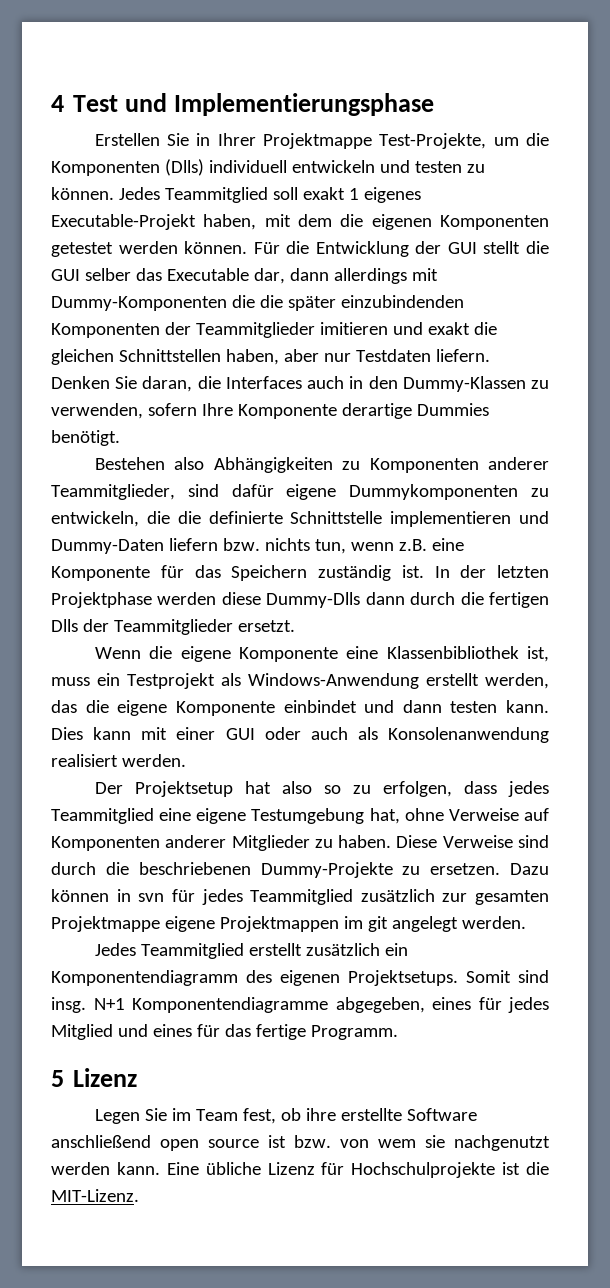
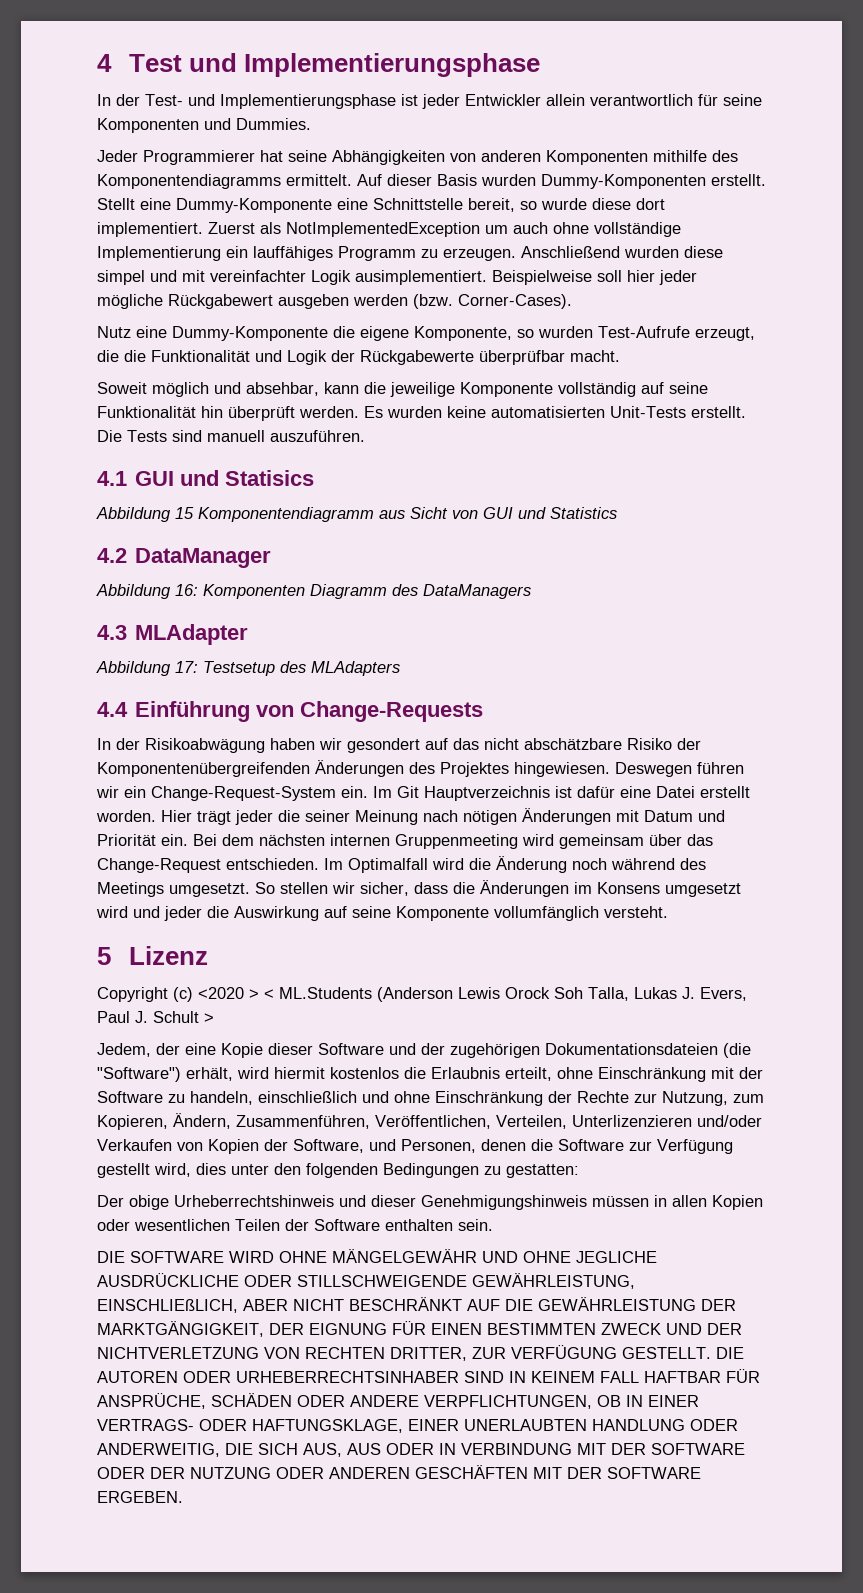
[94,133,549,149] [51,159,485,176] [51,187,421,203] [51,214,549,230] [51,241,549,257] [51,268,438,284] [51,295,464,311] [51,322,497,338] [51,349,490,365] [51,376,549,392] [51,403,489,419] [51,430,120,446] [94,457,549,473] [51,484,549,500] [51,511,549,527] [51,538,464,554] [51,565,549,581] [51,592,550,608] [51,619,295,635] [94,646,549,662] [51,673,549,689] [51,700,549,716] [51,727,549,743] [51,754,186,767] [94,781,550,797] [51,808,550,824] [51,835,549,851] [51,862,549,878] [51,889,549,905] [51,916,526,932] [94,943,408,959] [51,970,549,986] [51,997,549,1013] [51,1024,398,1040] [51,1068,138,1087] [94,1108,477,1124] [51,1135,550,1151] [51,1162,549,1178] [51,1189,139,1202] Erstellen Sie in Ihrer Projektmappe Test-Projekte, um die Komponenten (Dlls) individuell entwickeln und testen zu können. Jedes Teammitglied soll exakt 1 eigenes Executable-Projekt haben, mit dem die eigenen Komponenten getestet werden können. Für die Entwicklung der GUI stellt die GUI selber das Executable dar, dann allerdings mit Dummy-Komponenten die die später einzubindenden Komponenten der Teammitglieder imitieren und exakt die gleichen Schnittstellen haben, aber nur Testdaten liefern. Denken Sie daran, die Interfaces auch in den Dummy-Klassen zu verwenden, sofern Ihre Komponente derartige Dummies benötigt. // Bestehen also Abhängigkeiten zu Komponenten anderer Teammitglieder, sind dafür eigene Dummykomponenten zu entwickeln, die die definierte Schnittstelle implementieren und Dummy-Daten liefern bzw. nichts tun, wenn z.B. eine Komponente für das Speichern zuständig ist. In der letzten Projektphase werden diese Dummy-Dlls dann durch die fertigen Dlls der Teammitglieder ersetzt. // Wenn die eigene Komponente eine Klassenbibliothek ist, muss ein Testprojekt als Windows-Anwendung erstellt werden, das die eigene Komponente einbindet und dann testen kann. Dies kann mit einer GUI oder auch als Konsolenanwendung realisiert werden. // Der Projektsetup hat also so zu erfolgen, dass jedes Teammitglied eine eigene Testumgebung hat, ohne Verweise auf Komponenten anderer Mitglieder zu haben. Diese Verweise sind durch die beschriebenen Dummy-Projekte zu ersetzen. Dazu können in svn für jedes Teammitglied zusätzlich zur gesamten Projektmappe eigene Projektmappen im git angelegt werden. // Jedes Teammitglied erstellt zusätzlich ein Komponentendiagramm des eigenen Projektsetups. Somit sind insg. N+1 Komponentendiagramme abgegeben, eines für jedes Mitglied und eines für das fertige Programm. // 5 Lizenz // Legen Sie im Team fest, ob ihre erstellte Software anschließend open source ist bzw. von wem sie nachgenutzt werden kann. Eine übliche Lizenz für Hochschulprojekte ist die MIT-Lizenz. -> [97,94,762,109] [97,118,311,133] [97,150,738,165] [97,174,766,189] [97,198,665,213] [97,222,681,237] [97,246,723,261] [97,270,697,285] [97,294,572,309] [97,326,755,341] [97,350,620,365] [97,382,708,397] [97,406,746,421] [97,430,365,442] [97,470,315,486] [96,507,617,522] [97,548,272,568] [96,584,531,599] [97,624,249,645] [96,661,400,676] [97,701,484,722] [97,738,701,753] [97,760,744,777] [96,786,750,801] [96,808,725,825] [97,834,713,849] [97,856,706,873] [97,880,741,897] [96,906,668,921] [97,946,208,965] [97,987,747,1002] [97,1011,214,1023] [97,1043,751,1058] [97,1067,763,1082] [97,1091,764,1106] [97,1113,762,1130] [97,1139,733,1154] [97,1163,579,1178] [97,1195,763,1210] [97,1219,493,1231] [97,1249,657,1263] [97,1273,635,1289] [97,1297,736,1313] [97,1321,742,1337] [97,1345,744,1361] [97,1369,760,1383] [97,1393,699,1409] [97,1419,738,1433] [97,1443,745,1457] [97,1465,701,1479] [97,1491,183,1503] In der Test- und Implementierungsphase ist jeder Entwickler allein verantwortlich für seine Komponenten und Dummies. // Jeder Programmierer hat seine Abhängigkeiten von anderen Komponenten mithilfe des Komponentendiagramms ermittelt. Auf dieser Basis wurden Dummy-Komponenten erstellt. Stellt eine Dummy-Komponente eine Schnittstelle bereit, so wurde diese dort implementiert. Zuerst als NotImplementedException um auch ohne vollständige Implementierung ein lauffähiges Programm zu erzeugen. Anschließend wurden diese simpel und mit vereinfachter Logik ausimplementiert. Beispielweise soll hier jeder mögliche Rückgabewert ausgeben werden (bzw. Corner-Cases). // Nutz eine Dummy-Komponente die eigene Komponente, so wurden Test-Aufrufe erzeugt, die die Funktionalität und Logik der Rückgabewerte überprüfbar macht. // Soweit möglich und absehbar, kann die jeweilige Komponente vollständig auf seine Funktionalität hin überprüft werden. Es wurden keine automatisierten Unit-Tests erstellt. Die Tests sind manuell auszuführen. // 4.1 GUI und Statisics // Abbildung 15 Komponentendiagramm aus Sicht von GUI und Statistics // 4.2 DataManager // Abbildung 16: Komponenten Diagramm des DataManagers // 4.3 MLAdapter // Abbildung 17: Testsetup des MLAdapters // 4.4 Einführung von Change-Requests // In der Risikoabwägung haben wir gesondert auf das nicht abschätzbare Risiko der Komponentenübergreifenden Änderungen des Projektes hingewiesen. Deswegen führen wir ein Change-Request-System ein. Im Git Hauptverzeichnis ist dafür eine Datei erstellt worden. Hier trägt jeder die seiner Meinung nach nötigen Änderungen mit Datum und Priorität ein. Bei dem nächsten internen Gruppenmeeting wird gemeinsam über das Change-Request entschieden. Im Optimalfall wird die Änderung noch während des Meetings umgesetzt. So stellen wir sicher, dass die Änderungen im Konsens umgesetzt wird und jeder die Auswirkung auf seine Komponente vollumfänglich versteht. // 5 Lizenz // Copyright (c) <2020 > < ML.Students (Anderson Lewis Orock Soh Talla, Lukas J. Evers, Paul J. Schult > // Jedem, der eine Kopie dieser Software und der zugehörigen Dokumentationsdateien (die "Software") erhält, wird hiermit kostenlos die Erlaubnis erteilt, ohne Einschränkung mit der Software zu handeln, einschließlich und ohne Einschränkung der Rechte zur Nutzung, zum Kopieren, Ändern, Zusammenführen, Veröffentlichen, Verteilen, Unterlizenzieren und/oder Verkaufen von Kopien der Software, und Personen, denen die Software zur Verfügung gestellt wird, dies unter den folgenden Bedingungen zu gestatten: // Der obige Urheberrechtshinweis und dieser Genehmigungshinweis müssen in allen Kopien oder wesentlichen Teilen der Software enthalten sein. // DIE SOFTWARE WIRD OHNE MÄNGELGEWÄHR UND OHNE JEGLICHE AUSDRÜCKLICHE ODER STILLSCHWEIGENDE GEWÄHRLEISTUNG, EINSCHLIEßLICH, ABER NICHT BESCHRÄNKT AUF DIE GEWÄHRLEISTUNG DER MARKTGÄNGIGKEIT, DER EIGNUNG FÜR EINEN BESTIMMTEN ZWECK UND DER NICHTVERLETZUNG VON RECHTEN DRITTER, ZUR VERFÜGUNG GESTELLT. DIE AUTOREN ODER URHEBERRECHTSINHABER SIND IN KEINEM FALL HAFTBAR FÜR ANSPRÜCHE, SCHÄDEN ODER ANDERE VERPFLICHTUNGEN, OB IN EINER VERTRAGS- ODER HAFTUNGSKLAGE, EINER UNERLAUBTEN HANDLUNG ODER ANDERWEITIG, DIE SICH AUS, AUS ODER IN VERBINDUNG MIT DER SOFTWARE ODER DER NUTZUNG ODER ANDEREN GESCHÄFTEN MIT DER SOFTWARE ERGEBEN.

